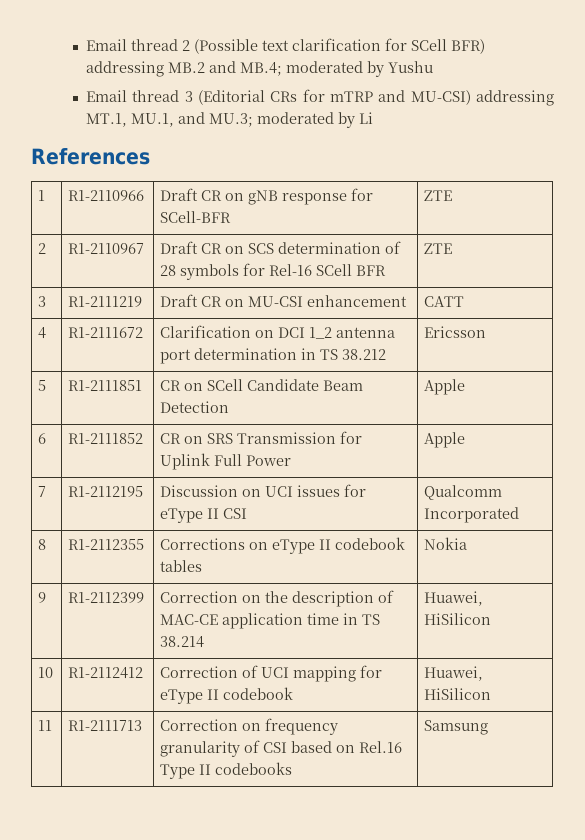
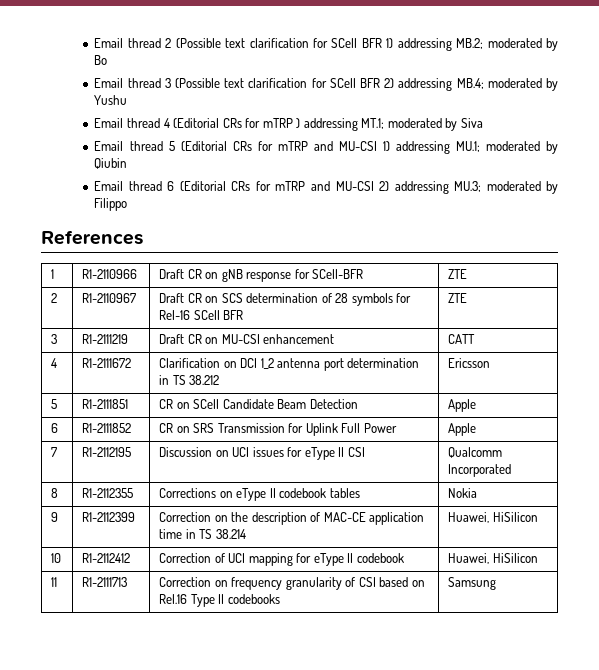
[451,39,486,54] [86,61,237,77] BFR) addressing MB.2 and -> [361,38,558,51] [94,55,108,65] [94,78,453,91] BFR 1) addressing MB.2; moderated by Bo // Email thread 3 (Possible text clarification for SCell BFR 2) addressing
[184,89,554,106] [86,112,206,127] 3 (Editorial CRs for mTRP and MU-CSI) addressing MT.1, MU.1, and -> [163,118,483,131] [94,141,558,154] [94,158,128,169] [94,181,449,194] 4 (Editorial CRs for mTRP ) addressing MT.1; moderated by Siva // Email thread 5 (Editorial CRs for mTRP and MU-CSI 1) addressing MU.1; moderated by Qiubin // Email thread 6 (Editorial CRs for mTRP and MU-CSI 2) addressing
[359,112,374,124] Li -> [94,198,128,211] Filippo

